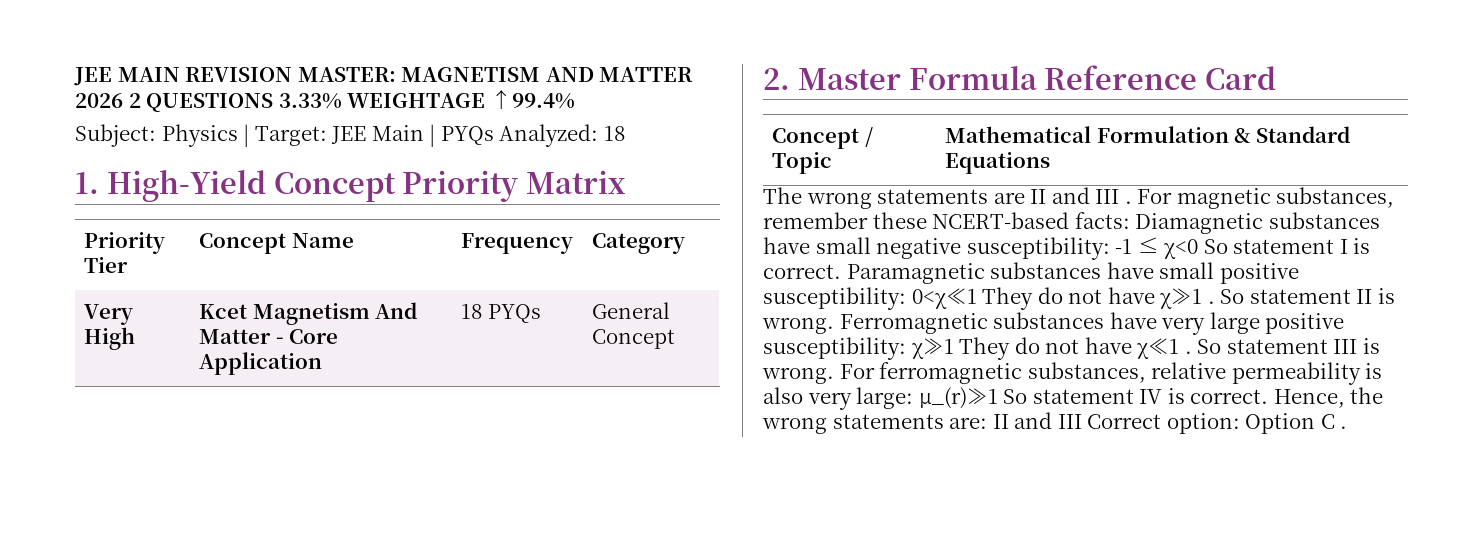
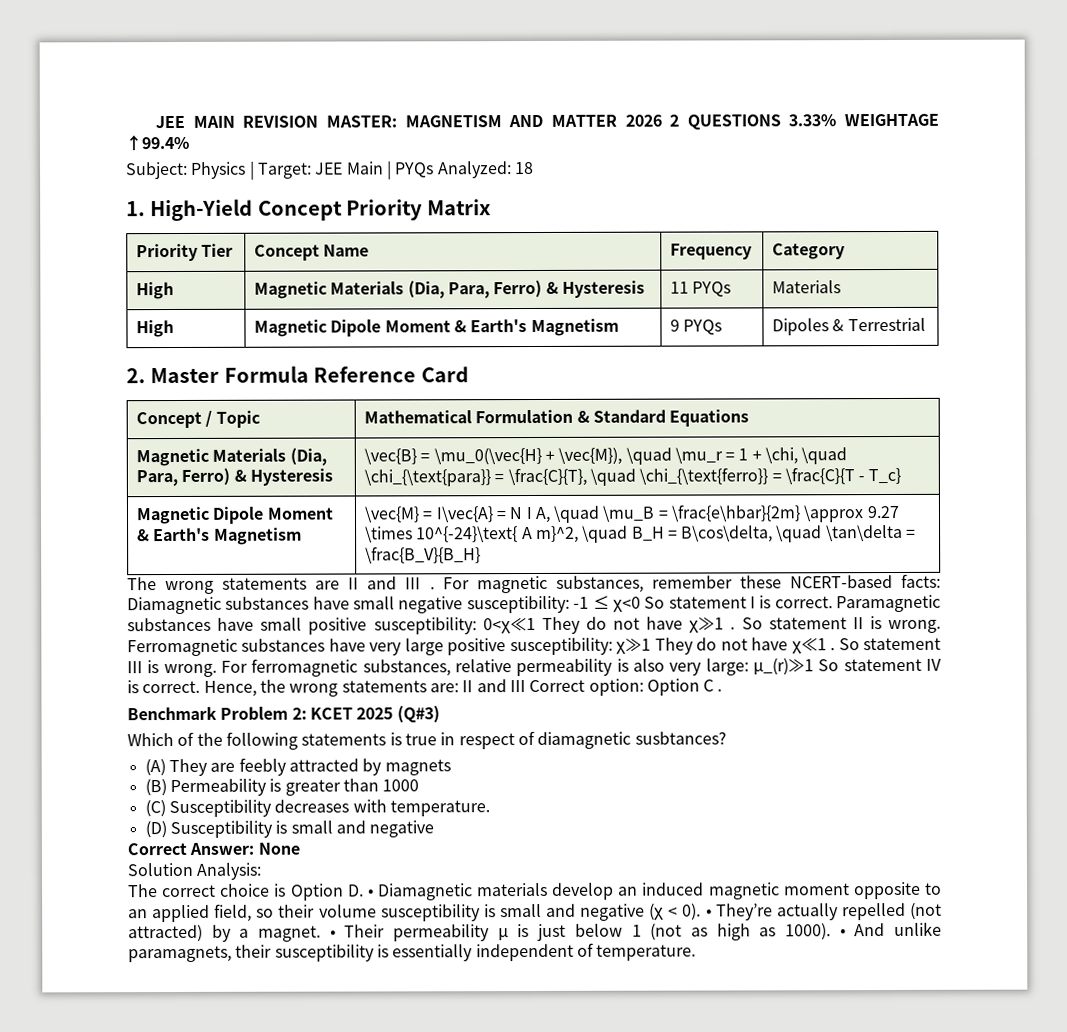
[84,304,134,325] [84,327,136,350] [199,302,418,325] [199,329,339,344] [199,352,323,375] [461,304,541,323] [592,302,671,319] [592,329,676,349] Very High | Kcet Magnetism And Matter - Core Application | 18 PYQs | General Concept -> [135,282,174,300] [253,279,645,299] [669,281,732,297] [771,280,841,294] [135,320,174,338] [253,318,619,337] [669,319,723,335] [771,317,926,336] High | Magnetic Materials (Dia, Para, Ferro) & Hysteresis | 11 PYQs | Materials // High | Magnetic Dipole Moment & Earth's Magnetism | 9 PYQs | Dipoles & Terrestrial
(1051, 163) none -> [135,447,327,467] [135,467,333,487] [363,447,848,466] [363,467,902,487] [135,506,334,525] [136,527,302,545] [363,504,900,523] [364,524,917,543] [364,546,481,564] // Magnetic Materials (Dia, Para, Ferro) & Hysteresis | \vec{B} = \mu_0(\vec{H} + \vec{M}), \quad \mu_r = 1 + \chi, \quad \chi_{\text{para}} = \frac{C}{T}, \quad \chi_{\text{ferro}} = \frac{C}{T - T_c} // Magnetic Dipole Moment & Earth's Magnetism | \vec{M} = I\vec{A} = N I A, \quad \mu_B = \frac{e\hbar}{2m} \approx 9.27 \times 10^{-24}\text{ A m}^2, \quad B_H = B\cos\delta, \quad \tan\delta = \frac{B_V}{B_H}
(1348, 427) none -> [127,705,440,723] [127,730,727,750] [144,757,451,777] [144,778,420,797] [144,799,490,818] [144,820,435,839] [127,842,300,856] [127,862,263,880] [128,881,942,901] [128,902,942,923] [128,921,943,943] [128,942,697,963] // Benchmark Problem 2: KCET 2025 (Q#3) // Which of the following statements is true in respect of diamagnetic susbtances? // (A) They are feebly attracted by magnets // (B) Permeability is greater than 1000 // (C) Susceptibility decreases with temperature. // (D) Susceptibility is small and negative // Correct Answer: None // Solution Analysis: // The correct choice is Option D. • Diamagnetic materials develop an induced magnetic moment opposite to an applied field, so their volume susceptibility is small and negative (χ < 0). • They’re actually repelled (not attracted) by a magnet. • Their permeability μ is just below 1 (not as high as 1000). • And unlike paramagnets, their susceptibility is essentially independent of temperature.

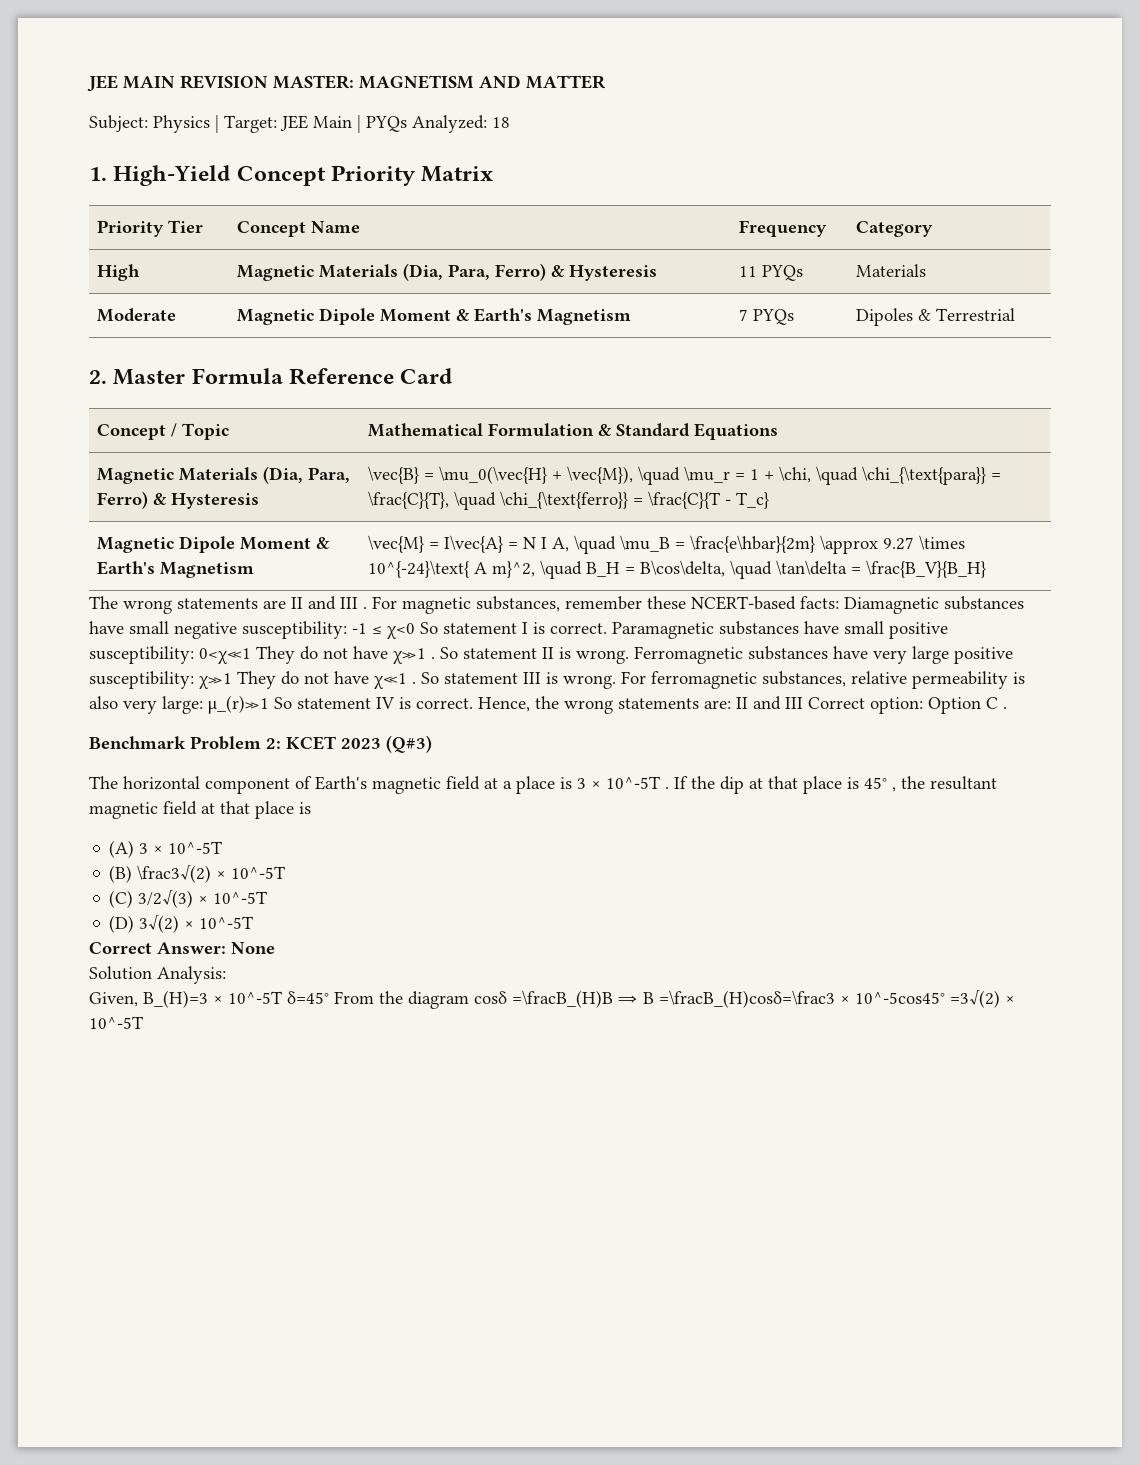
[624,113,939,130] [125,134,189,151] 2026 2 QUESTIONS 3.33% WEIGHTAGE ↑99.4% -> (606, 82) none
[135,320,174,338] [253,318,619,337] [669,319,680,332] High | Magnetic Dipole Moment & Earth's Magnetism | 9 -> [97,308,177,322] [237,308,632,325] [739,309,749,321] Moderate | Magnetic Dipole Moment & Earth's Magnetism | 7
[356,707,394,720] 2025 -> [341,738,381,749] 2023
[127,730,727,750] [144,757,451,777] [144,778,420,797] [144,799,490,818] [144,820,435,839] Which of the following statements is true in respect of diamagnetic susbtances? // (A) They are feebly attracted by magnets // (B) Permeability is greater than 1000 // (C) Susceptibility decreases with temperature. // (D) Susceptibility is small and negative -> [89,776,997,794] [89,801,311,819] [109,840,223,858] [109,865,286,883] [109,890,268,908] [109,915,254,933] The horizontal component of Earth's magnetic field at a place is 3 × 10^-5T . If the dip at that place is 45° , the resultant magnetic field at that place is // (A) 3 × 10^-5T // (B) \frac3√(2) × 10^-5T // (C) 3/2√(3) × 10^-5T // (D) 3√(2) × 10^-5T
[128,881,942,901] [128,902,942,923] [128,921,943,943] [128,942,697,963] The correct choice is Option D. • Diamagnetic materials develop an induced magnetic moment opposite to an applied field, so their volume susceptibility is small and negative (χ < 0). • They’re actually repelled (not attracted) by a magnet. • Their permeability μ is just below 1 (not as high as 1000). • And unlike paramagnets, their susceptibility is essentially independent of temperature. -> [89,990,1015,1009] [89,1016,143,1029] Given, B_(H)=3 × 10^-5T δ=45° From the diagram cosδ =\fracB_(H)B ⇒ B =\fracB_(H)cosδ=\frac3 × 10^-5cos45° =3√(2) × 10^-5T

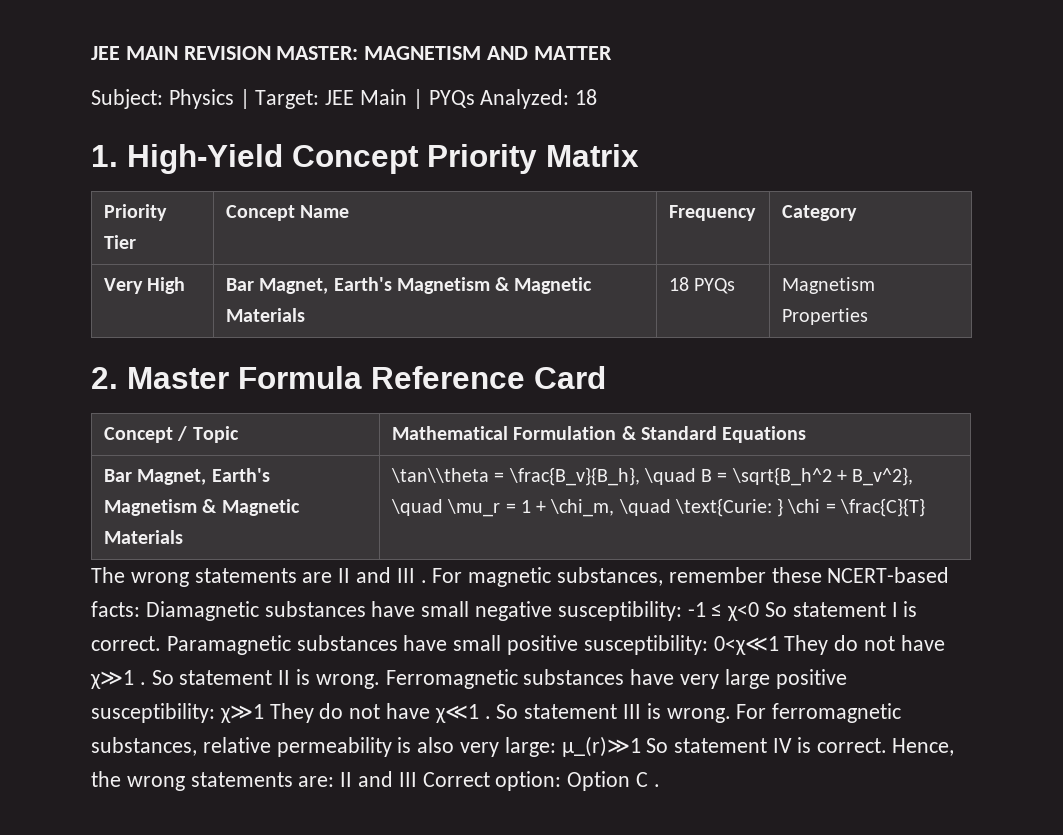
(934, 229) none -> [104,278,144,294] Very
[237,263,658,281] [739,265,804,281] [856,264,927,277] [97,308,177,322] [237,308,632,325] [739,309,795,325] [856,308,1016,326] Magnetic Materials (Dia, Para, Ferro) & Hysteresis | 11 PYQs | Materials // Moderate | Magnetic Dipole Moment & Earth's Magnetism | 7 PYQs | Dipoles & Terrestrial -> [226,277,593,294] [226,308,306,322] [669,277,736,294] [782,277,876,294] [782,308,869,325] Bar Magnet, Earth's Magnetism & Magnetic Materials | 18 PYQs | Magnetism Properties
[97,466,351,484] [97,491,260,509] [368,466,634,484] Magnetic Materials (Dia, Para, Ferro) & Hysteresis | \vec{B} = \mu_0(\vec{H} + \vec{M}), -> [104,468,270,485] [104,499,300,516] [104,530,184,544] [391,467,914,486] Bar Magnet, Earth's Magnetism & Magnetic Materials | \tan\\theta = \frac{B_v}{B_h}, \quad B = \sqrt{B_h^2 + B_v^2},
[779,466,1002,485] [368,491,770,510] [97,536,331,553] [97,561,255,578] [368,535,966,554] [368,560,987,579] \chi, \quad \chi_{\text{para}} = \frac{C}{T}, \quad \chi_{\text{ferro}} = \frac{C}{T - T_c} // Magnetic Dipole Moment & Earth's Magnetism | \vec{M} = I\vec{A} = N I A, \quad \mu_B = \frac{e\hbar}{2m} \approx 9.27 \times 10^{-24}\text{ A m}^2, \quad B_H = B\cos\delta, \quad \tan\delta = \frac{B_V}{B_H} -> [550,498,925,517] \chi_m, \quad \text{Curie: } \chi = \frac{C}{T}
[89,735,432,753] [89,776,997,794] [89,801,311,819] [109,840,223,858] [109,865,286,883] [109,890,268,908] [109,915,254,933] [89,942,275,954] [89,966,226,984] [89,990,1015,1009] [89,1016,143,1029] // Benchmark Problem 2: KCET 2023 (Q#3) // The horizontal component of Earth's magnetic field at a place is 3 × 10^-5T . If the dip at that place is 45° , the resultant magnetic field at that place is // (A) 3 × 10^-5T // (B) \frac3√(2) × 10^-5T // (C) 3/2√(3) × 10^-5T // (D) 3√(2) × 10^-5T // Correct Answer: None // Solution Analysis: // Given, B_(H)=3 × 10^-5T δ=45° From the diagram cosδ =\fracB_(H)B ⇒ B =\fracB_(H)cosδ=\frac3 × 10^-5cos45° =3√(2) × 10^-5T -> (660, 785) none

